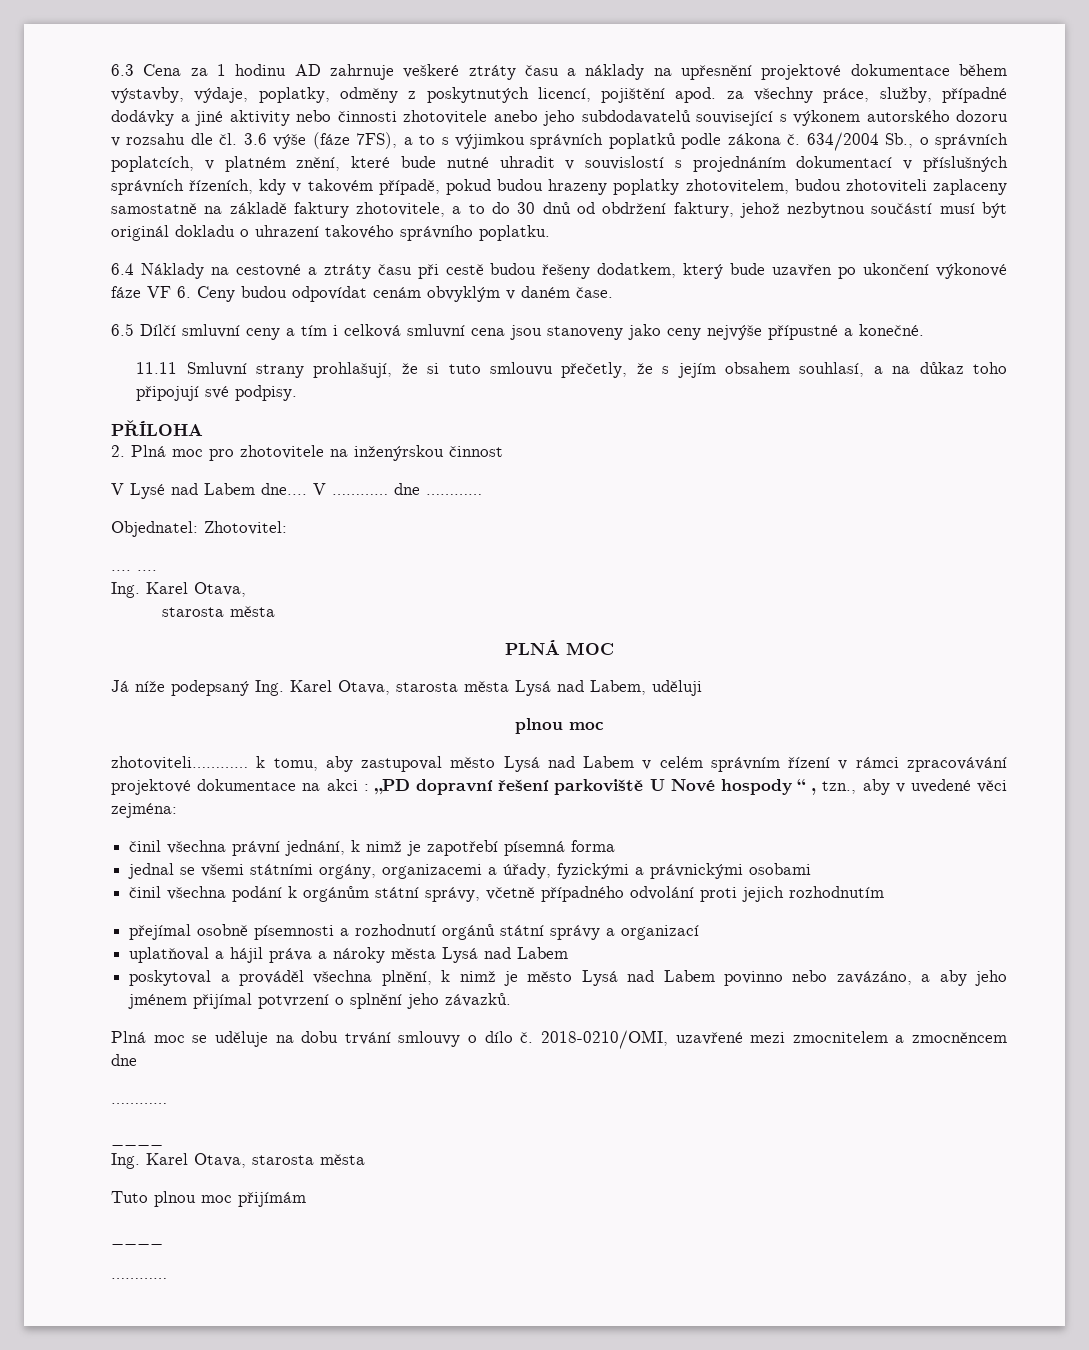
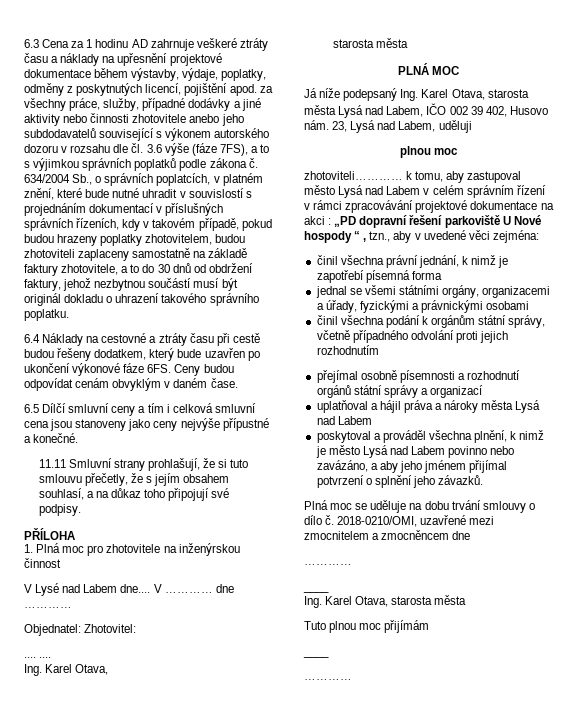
[147,286,191,298] VF 6. -> [147,364,172,373] 6FS.
[111,445,125,457] 2. -> [24,544,33,553] 1.
(646, 687) none -> [426,103,548,117] [304,120,436,133] IČO 002 39 402, Husovo nám. 23, Lysá nad Labem,

